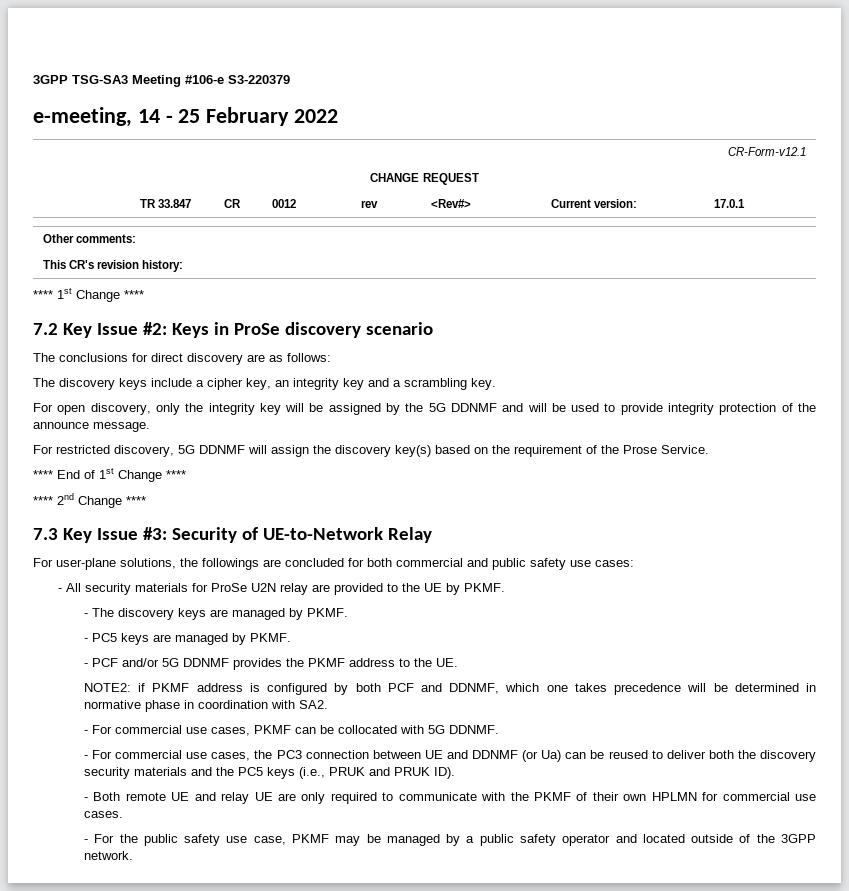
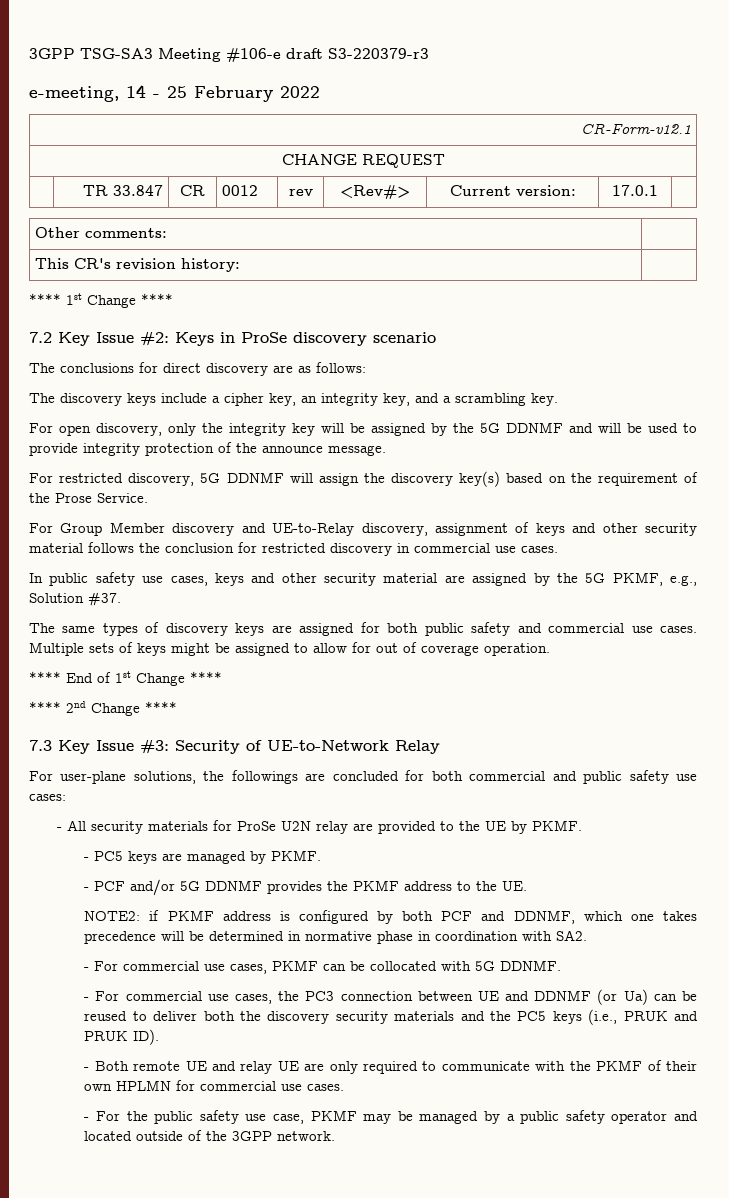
[228,75,290,84] S3-220379 -> [286,48,429,59] draft S3-220379-r3
[343,378,364,390] key -> [383,393,410,406] key,
(709, 449) none -> [29,522,697,536] [29,542,558,556] [29,572,697,586] [29,592,121,606] [29,622,697,636] [29,642,550,656] // For Group Member discovery and UE-to-Relay discovery, assignment of keys and other security material follows the conclusion for restricted discovery in commercial use cases. // In public safety use cases, keys and other security material are assigned by the 5G PKMF, e.g., Solution #37. // The same types of discovery keys are assigned for both public safety and commercial use cases. Multiple sets of keys might be assigned to allow for out of coverage operation.
[83,608,348,620] // - The discovery keys are managed by PKMF. -> (582, 825) none

